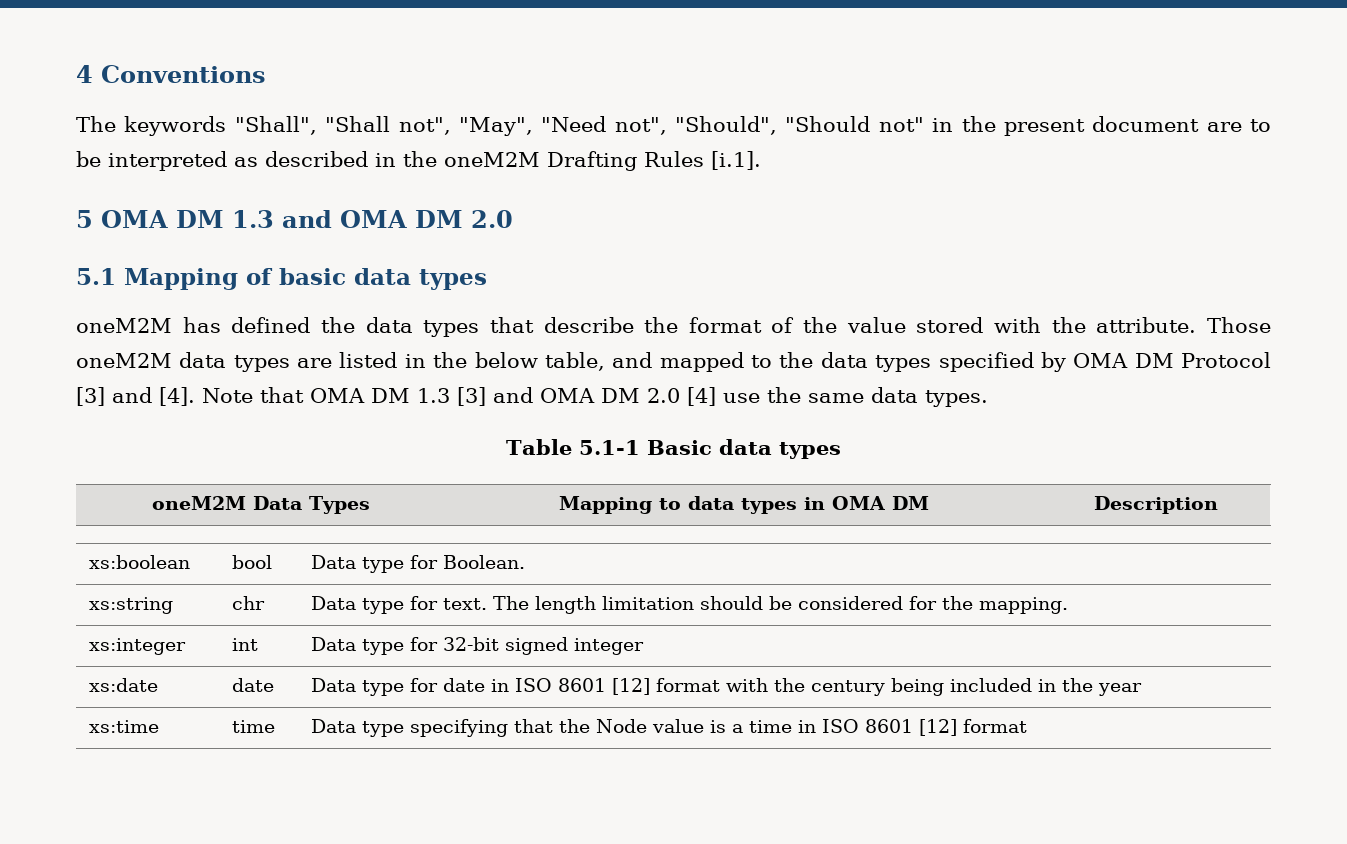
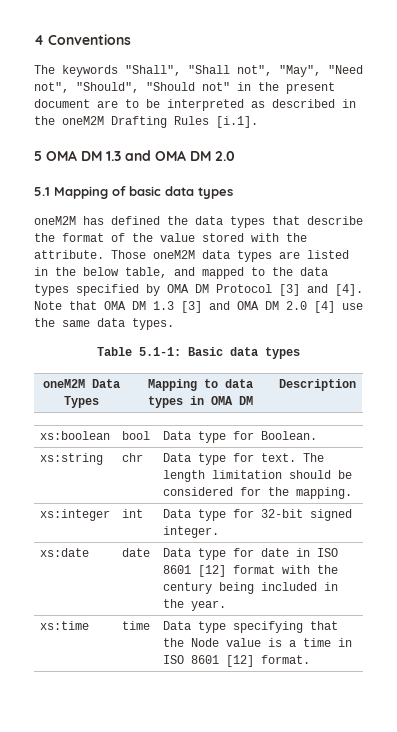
[578,440,640,455] 5.1-1 -> [139,347,181,356] 5.1-1:
[573,638,644,655] integer -> [162,526,219,538] integer.
[1097,683,1142,696] year -> [190,600,226,611] year.
[962,719,1027,733] format -> [260,655,310,664] format.

